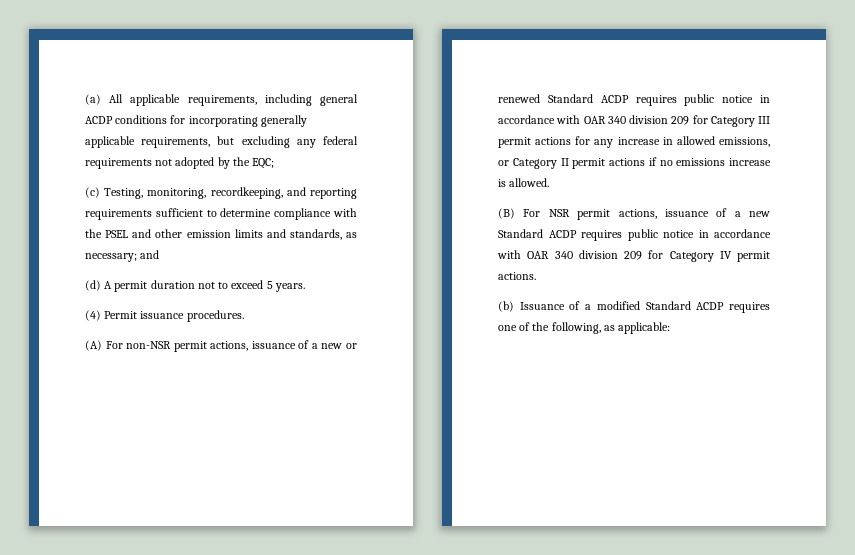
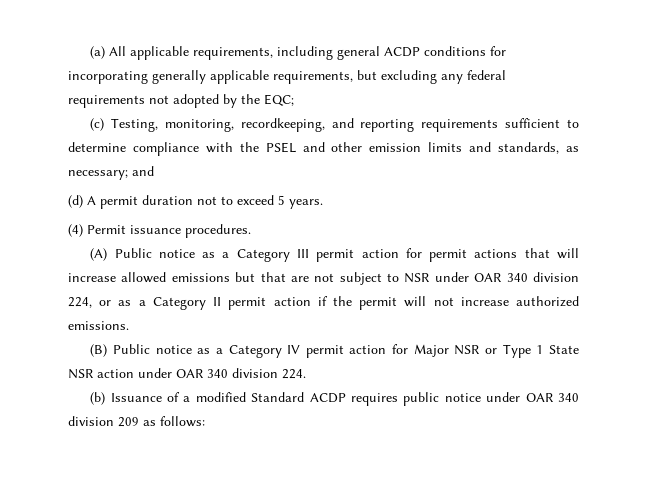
[105,340,357,352] [498,94,770,106] [498,115,770,127] [498,136,770,148] [498,157,771,169] [498,178,550,187] [498,208,770,220] [498,229,771,241] [497,250,770,262] [498,272,536,280] For non-NSR permit actions, issuance of a new or renewed Standard ACDP requires public notice in accordance with OAR 340 division 209 for Category III permit actions for any increase in allowed emissions, or Category II permit actions if no emissions increase is allowed. // (B) For NSR permit actions, issuance of a new Standard ACDP requires public notice in accordance with OAR 340 division 209 for Category IV permit actions. -> [114,248,579,262] [68,272,579,285] [68,296,579,310] [68,321,129,330] [90,344,579,358] [68,368,306,379] Public notice as a Category III permit action for permit actions that will increase allowed emissions but that are not subject to NSR under OAR 340 division 224, or as a Category II permit action if the permit will not increase authorized emissions. // (B) Public notice as a Category IV permit action for Major NSR or Type 1 State NSR action under OAR 340 division 224.
[498,322,671,334] one of the following, as applicable: -> [403,392,580,406] [68,416,205,427] public notice under OAR 340 division 209 as follows:

